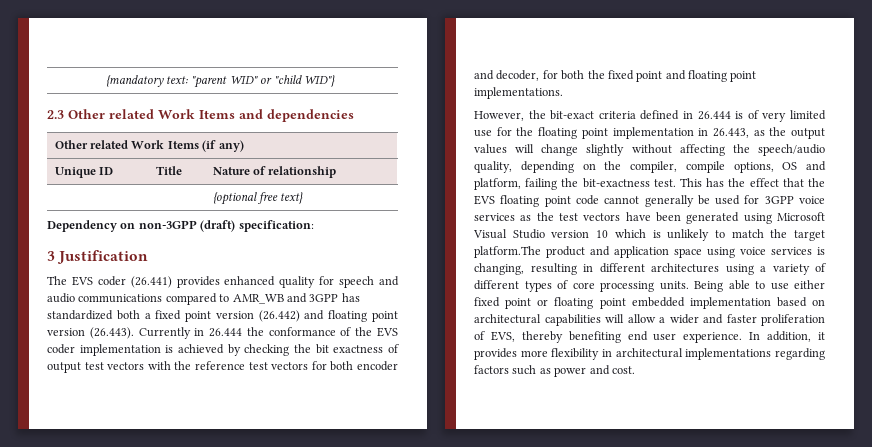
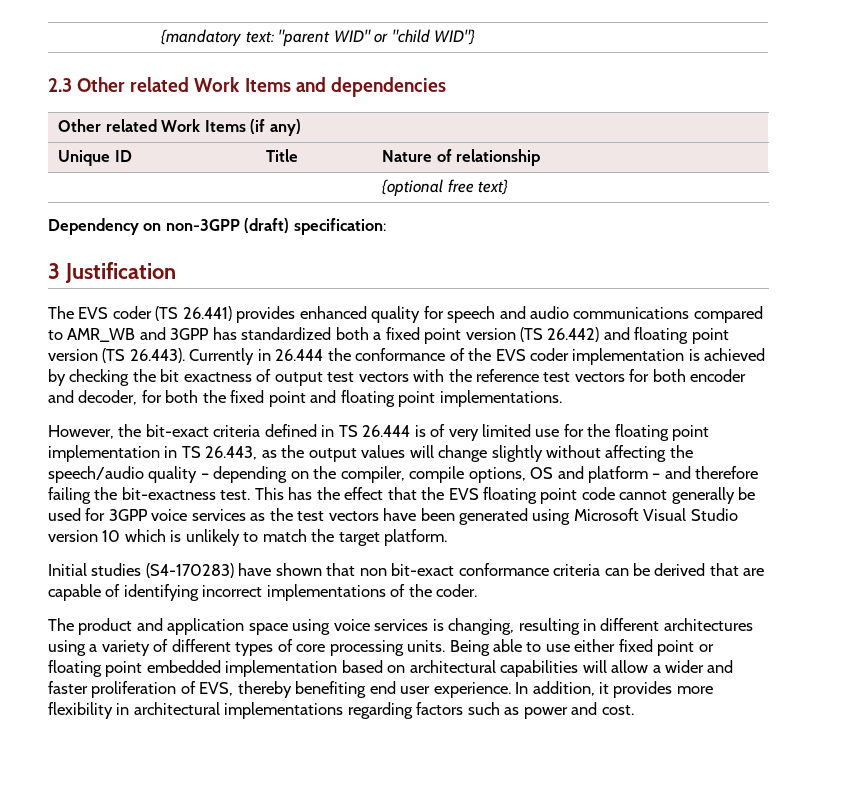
[130,276,172,288] (26.441) -> [155,306,232,321] (TS 26.441)
[258,310,300,322] (26.442) -> [520,327,600,342] (TS 26.442)
[89,327,134,339] (26.443). -> [102,348,185,363] (TS 26.443).
(693, 115) none -> [338,425,358,437] TS
(709, 132) none -> [181,446,201,458] TS
[474,161,512,173] quality, -> [148,466,209,483] quality –
[474,178,521,190] platform, -> [588,466,759,483] platform – and therefore
[474,246,541,258] platform.The -> [384,529,448,546] [48,563,765,578] [48,584,478,601] [48,618,74,631] platform. // Initial studies (S4-170283) have shown that non bit-exact conformance criteria can be derived that are capable of identifying incorrect implementations of the coder. // The

